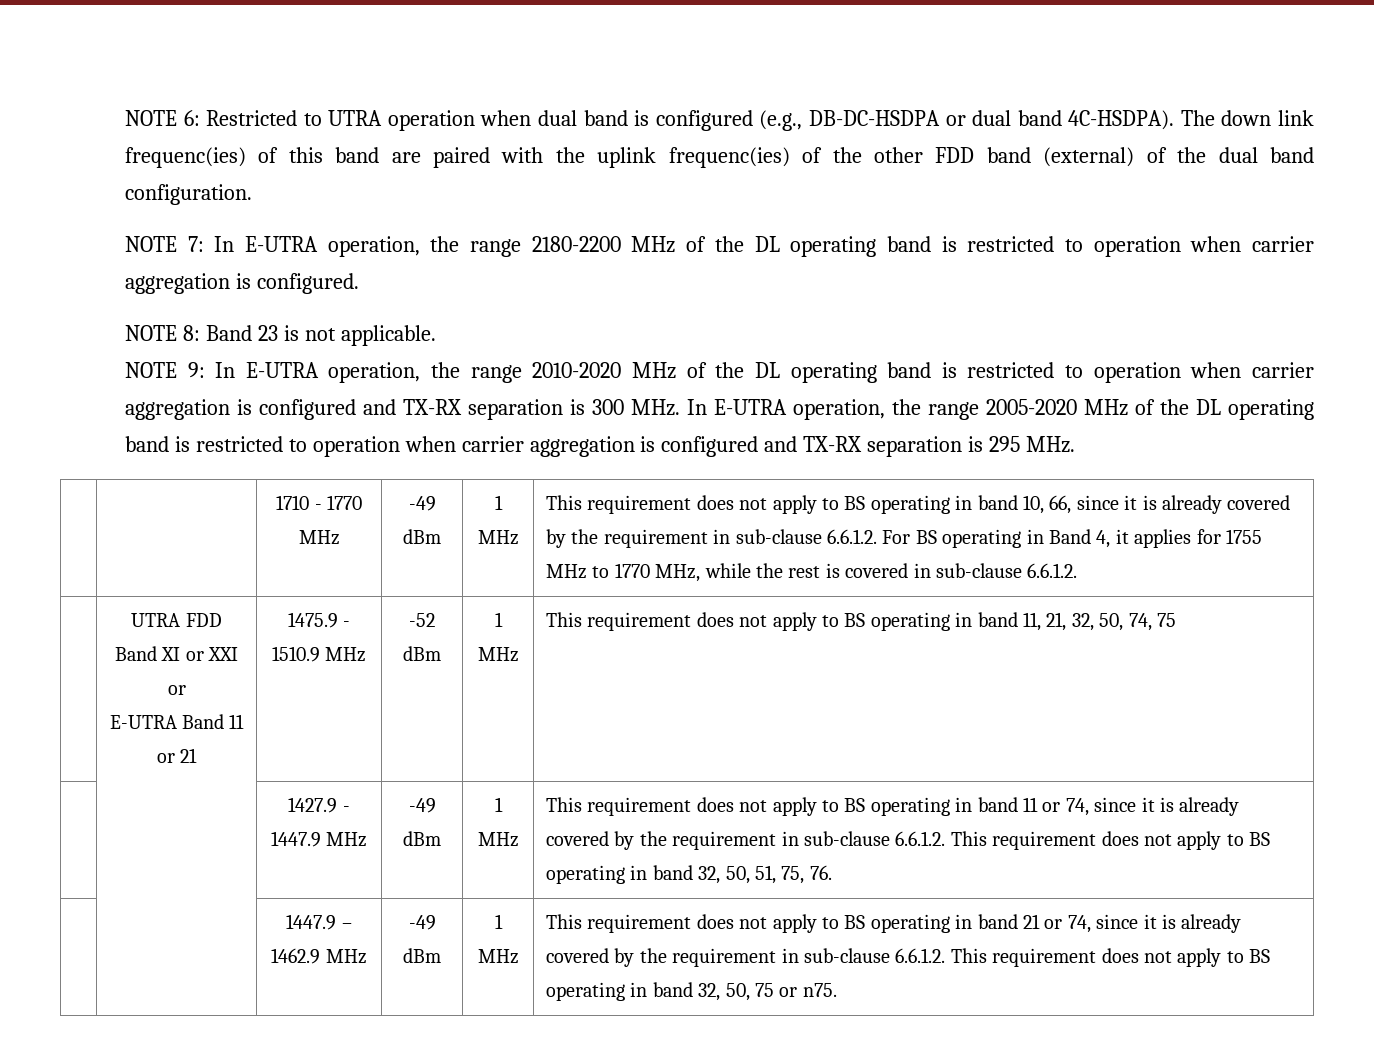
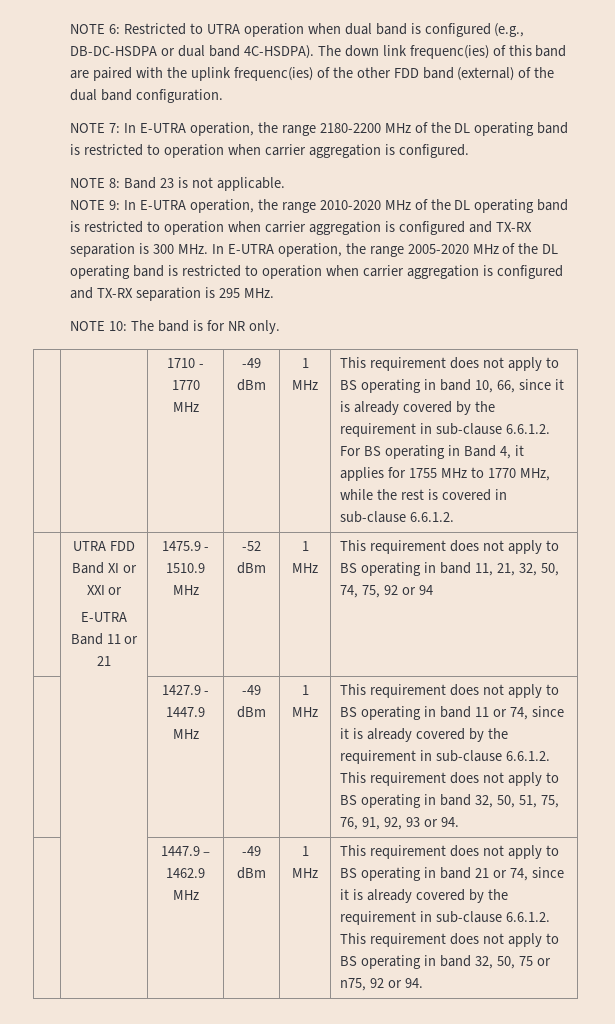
(1076, 444) none -> [70,320,280,334] // NOTE 10: The band is for NR only.
[1156,613,1176,627] 75 -> [362,585,433,598] 75, 92 or 94
[809,865,832,880] 76. -> [340,817,459,830] 76, 91, 92, 93 or 94.
[802,983,837,997] n75. -> [340,978,424,991] n75, 92 or 94.

